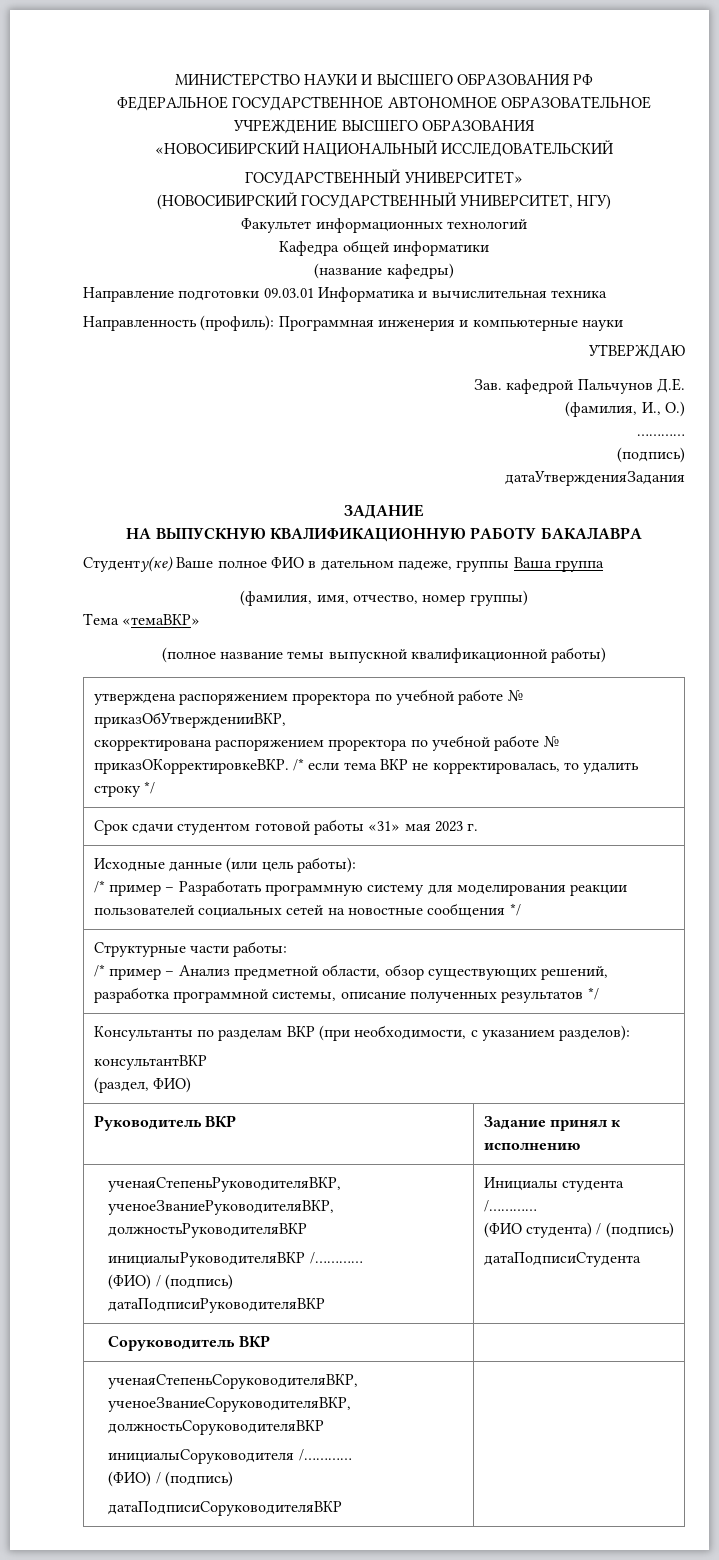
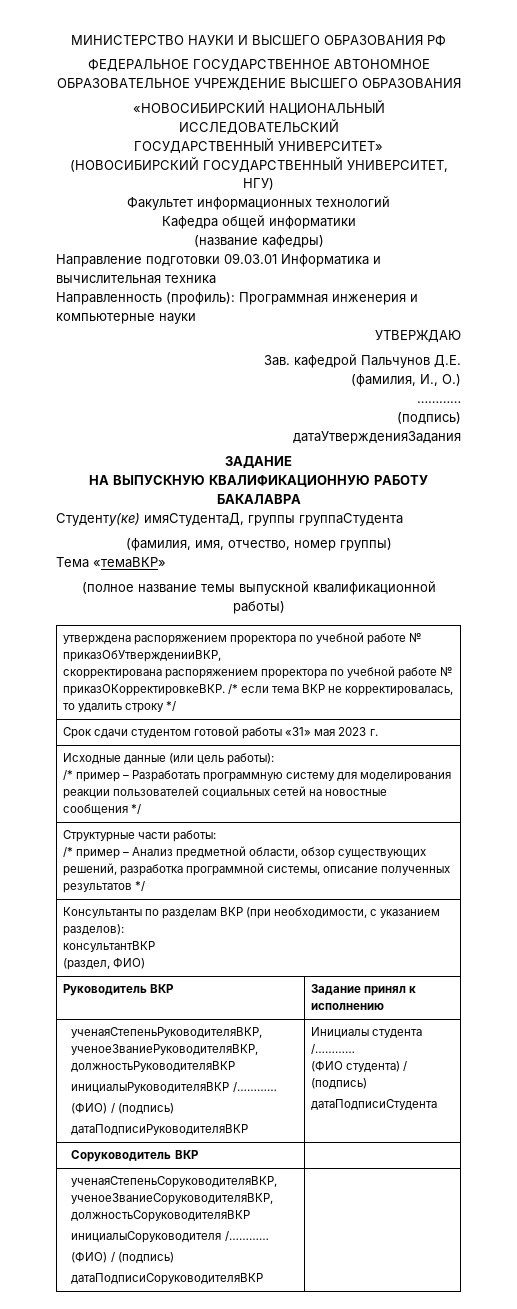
[176,557,604,572] Ваше полное ФИО в дательном падеже, группы Ваша группа -> [144,513,403,526] имяСтудентаД, группы группаСтудента

